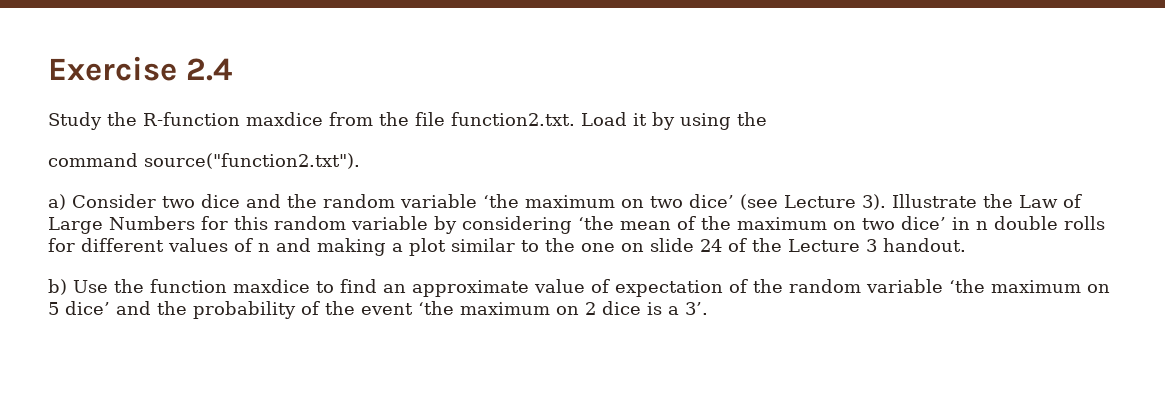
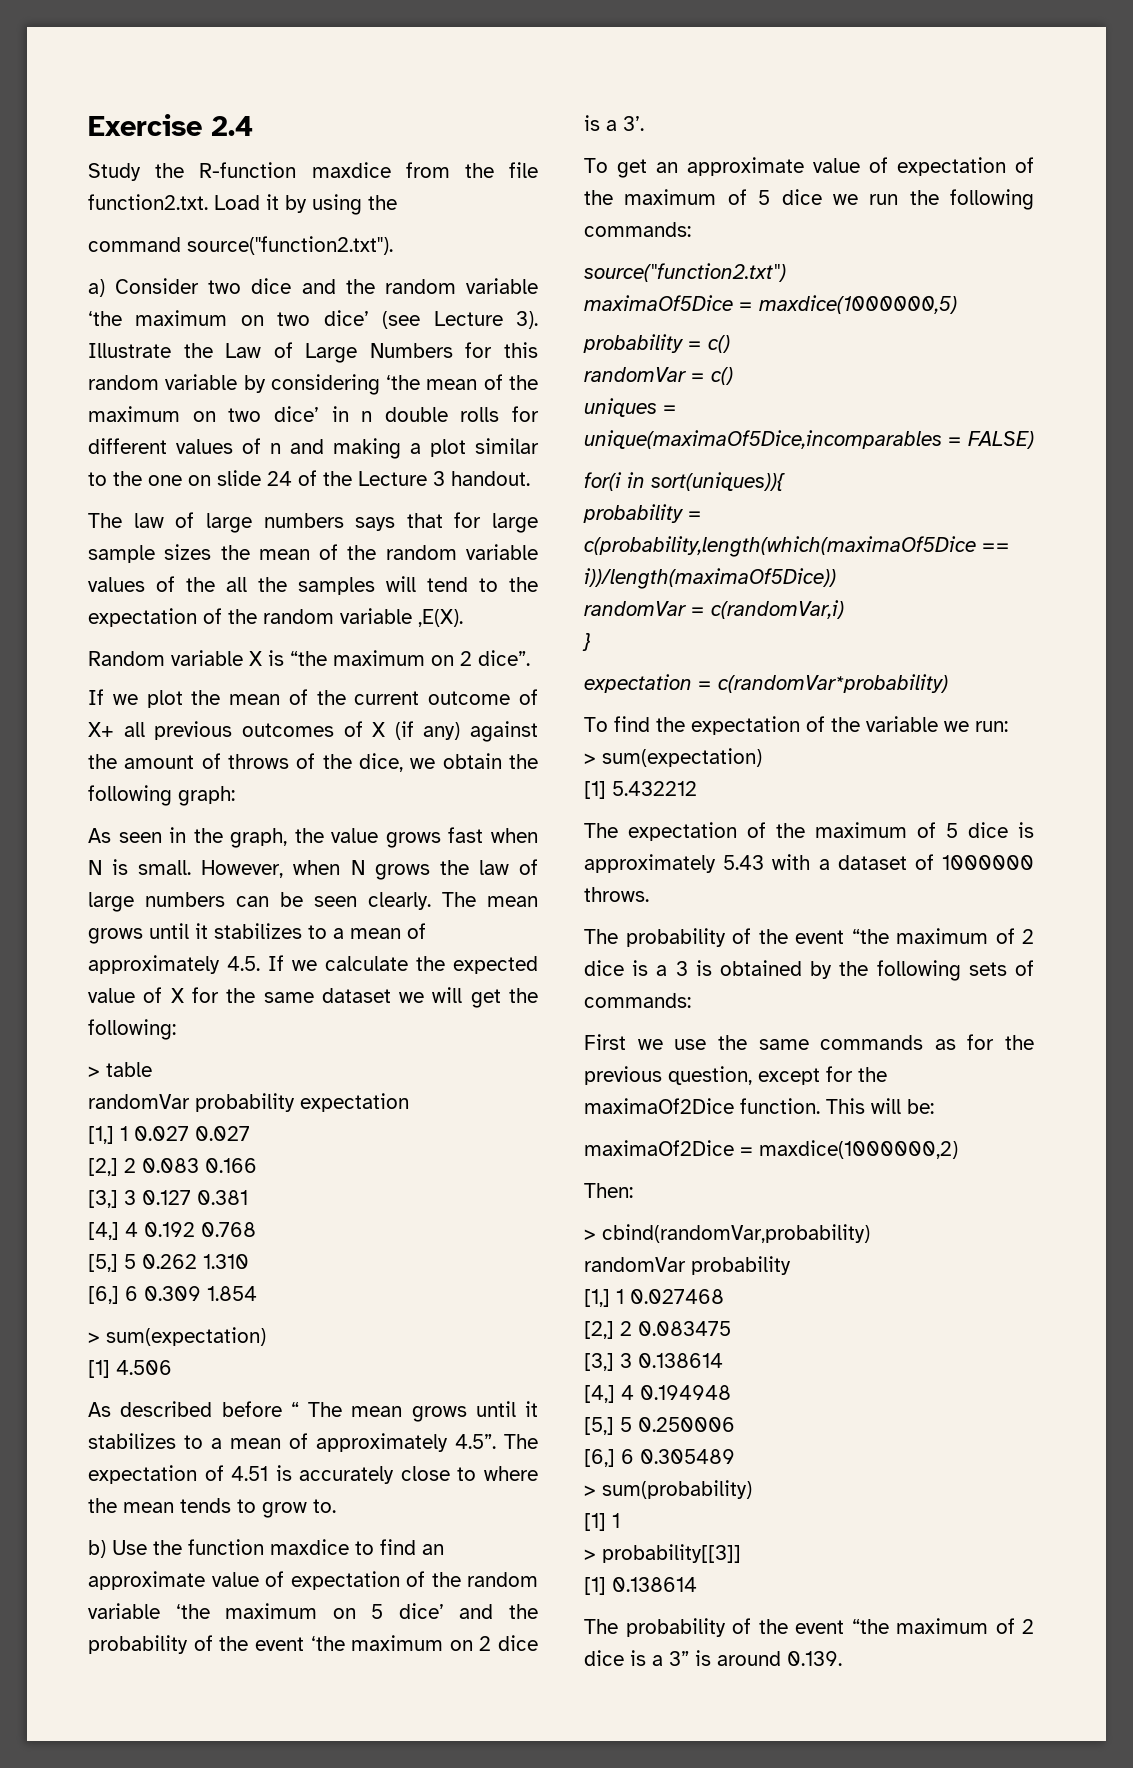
(966, 245) none -> [88,512,538,533] [88,544,538,563] [88,576,538,595] [88,608,463,627] [88,650,530,666] [88,689,538,708] [88,721,538,742] [88,753,538,772] [88,785,235,806] [88,827,538,848] [88,859,538,880] [88,892,538,912] [88,923,426,944] [88,955,538,974] [88,987,538,1008] [88,1019,176,1040] [88,1062,152,1077] [88,1093,409,1112] [88,1126,250,1144] [88,1158,257,1176] [88,1190,248,1208] [88,1222,256,1240] [88,1254,249,1272] [88,1286,257,1304] [88,1327,266,1346] [88,1360,172,1378] [88,1401,538,1422] [88,1433,538,1452] [88,1465,538,1484] [88,1498,336,1518] // The law of large numbers says that for large sample sizes the mean of the random variable values of the all the samples will tend to the expectation of the random variable ,E(X). // Random variable X is “the maximum on 2 dice”. // If we plot the mean of the current outcome of X+ all previous outcomes of X (if any) against the amount of throws of the dice, we obtain the following graph: // As seen in the graph, the value grows fast when N is small. However, when N grows the law of large numbers can be seen clearly. The mean grows until it stabilizes to a mean of approximately 4.5. If we calculate the expected value of X for the same dataset we will get the following: // > table // randomVar probability expectation // [1,] 1 0.027 0.027 // [2,] 2 0.083 0.166 // [3,] 3 0.127 0.381 // [4,] 4 0.192 0.768 // [5,] 5 0.262 1.310 // [6,] 6 0.309 1.854 // > sum(expectation) // [1] 4.506 // As described before “ The mean grows until it stabilizes to a mean of approximately 4.5”. The expectation of 4.51 is accurately close to where the mean tends to grow to.
(708, 308) none -> [584,157,1034,178] [584,189,1034,210] [584,222,691,237] [584,263,786,282] [584,295,957,314] [583,334,730,353] [584,367,733,385] [584,398,677,417] [584,430,1034,449] [584,472,785,491] [583,504,702,523] [584,536,1010,557] [584,568,836,589] [584,600,844,619] [582,633,591,651] [584,674,948,693] [584,716,1008,735] [584,748,762,767] [584,781,697,799] [584,822,1034,841] [584,854,1034,873] [584,887,649,902] [584,928,1034,947] [584,960,1034,981] [584,993,691,1008] [584,1034,1034,1050] [584,1066,887,1085] [584,1098,934,1114] [584,1140,958,1159] [584,1183,633,1198] [584,1224,870,1243] [584,1256,791,1275] [584,1289,724,1307] [584,1321,731,1339] [584,1353,723,1371] [584,1385,731,1403] [584,1417,735,1435] [584,1449,735,1467] [584,1480,752,1499] [584,1513,620,1531] [584,1544,741,1563] [584,1577,697,1595] [584,1618,1034,1637] [584,1650,842,1666] // To get an approximate value of expectation of the maximum of 5 dice we run the following commands: // source("function2.txt") // maximaOf5Dice = maxdice(1000000,5) // probability = c() // randomVar = c() // uniques = unique(maximaOf5Dice,incomparables = FALSE) // for(i in sort(uniques)){ // probability = c(probability,length(which(maximaOf5Dice == i))/length(maximaOf5Dice)) // randomVar = c(randomVar,i) // } // expectation = c(randomVar*probability) // To find the expectation of the variable we run: // > sum(expectation) // [1] 5.432212 // The expectation of the maximum of 5 dice is approximately 5.43 with a dataset of 1000000 throws. // The probability of the event “the maximum of 2 dice is a 3 is obtained by the following sets of commands: // First we use the same commands as for the previous question, except for the maximaOf2Dice function. This will be: // maximaOf2Dice = maxdice(1000000,2) // Then: // > cbind(randomVar,probability) // randomVar probability // [1,] 1 0.027468 // [2,] 2 0.083475 // [3,] 3 0.138614 // [4,] 4 0.194948 // [5,] 5 0.250006 // [6,] 6 0.305489 // > sum(probability) // [1] 1 // > probability[[3]] // [1] 0.138614 // The probability of the event “the maximum of 2 dice is a 3” is around 0.139.

